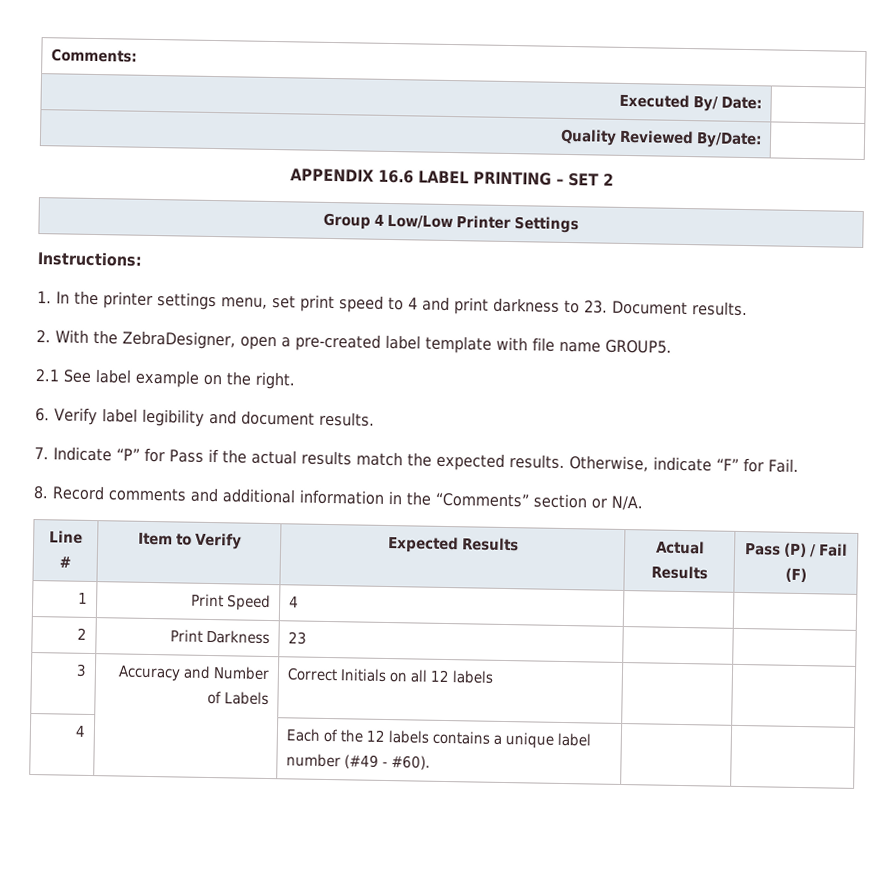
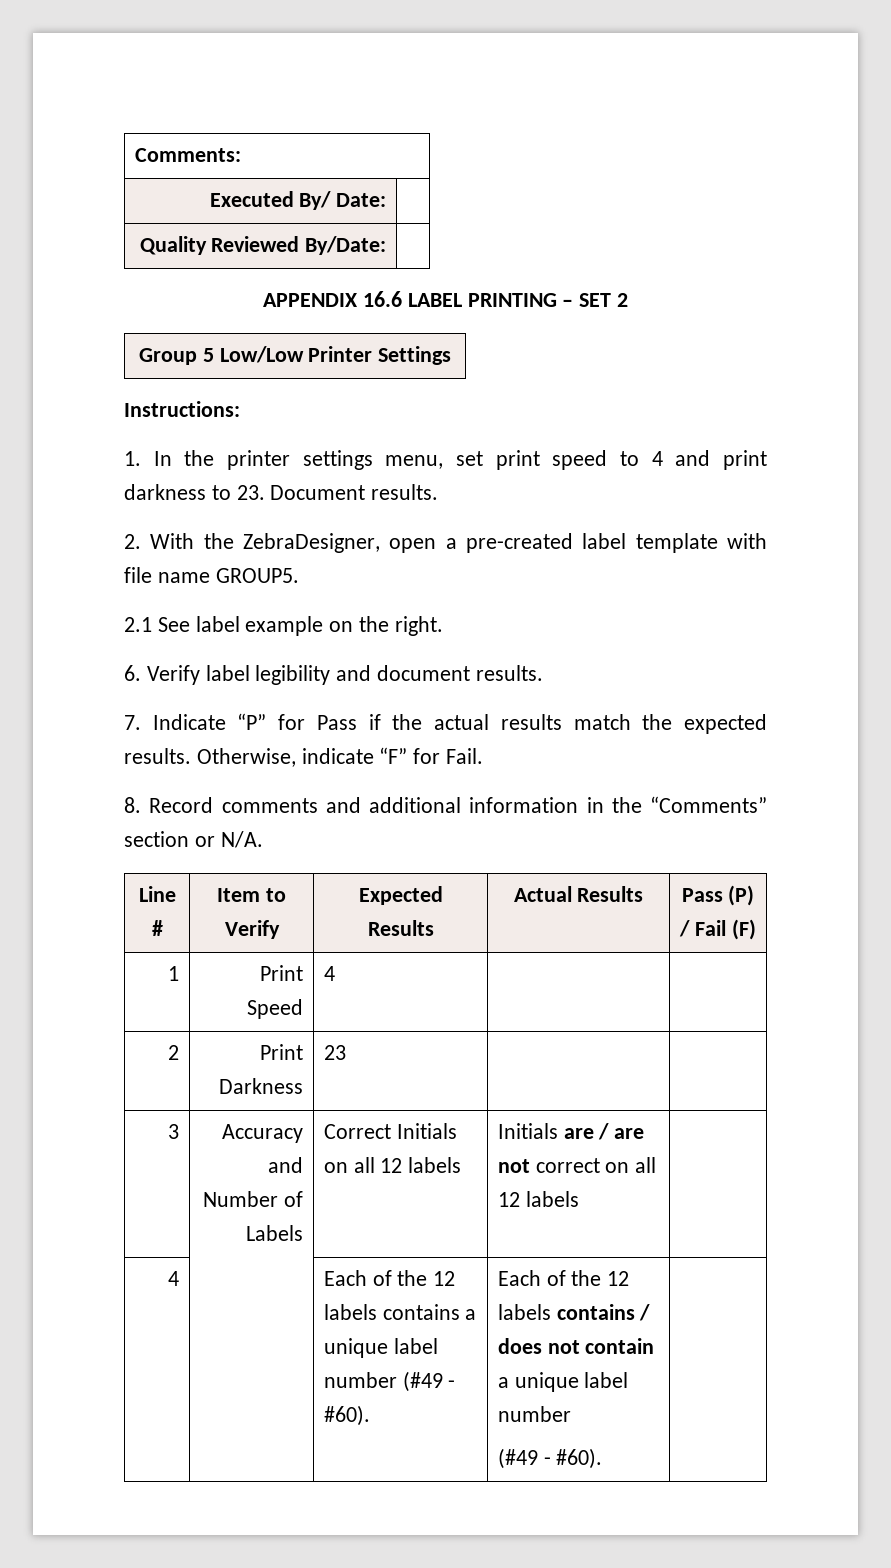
[374,214,384,226] 4 -> [202,348,214,362] 5
(495, 677) none -> [497,1123,645,1140] [497,1157,657,1173] [497,1191,579,1207] Initials are / are not correct on all 12 labels
(431, 762) none -> [497,1270,630,1286] [497,1304,651,1321] [497,1338,655,1354] [497,1372,629,1392] [497,1406,571,1422] [497,1448,603,1469] Each of the 12 labels contains / does not contain a unique label number // (#49 - #60).

